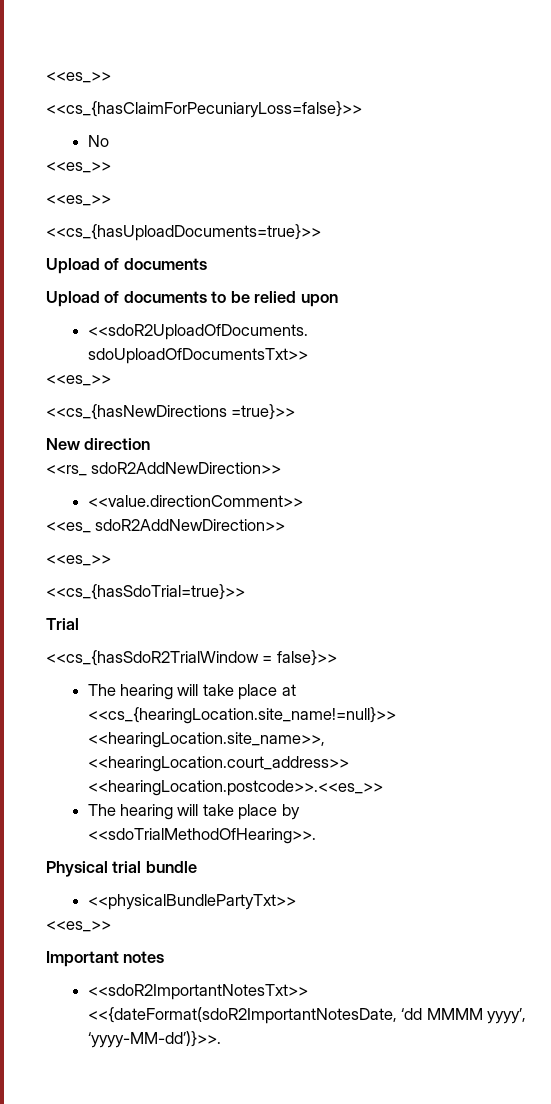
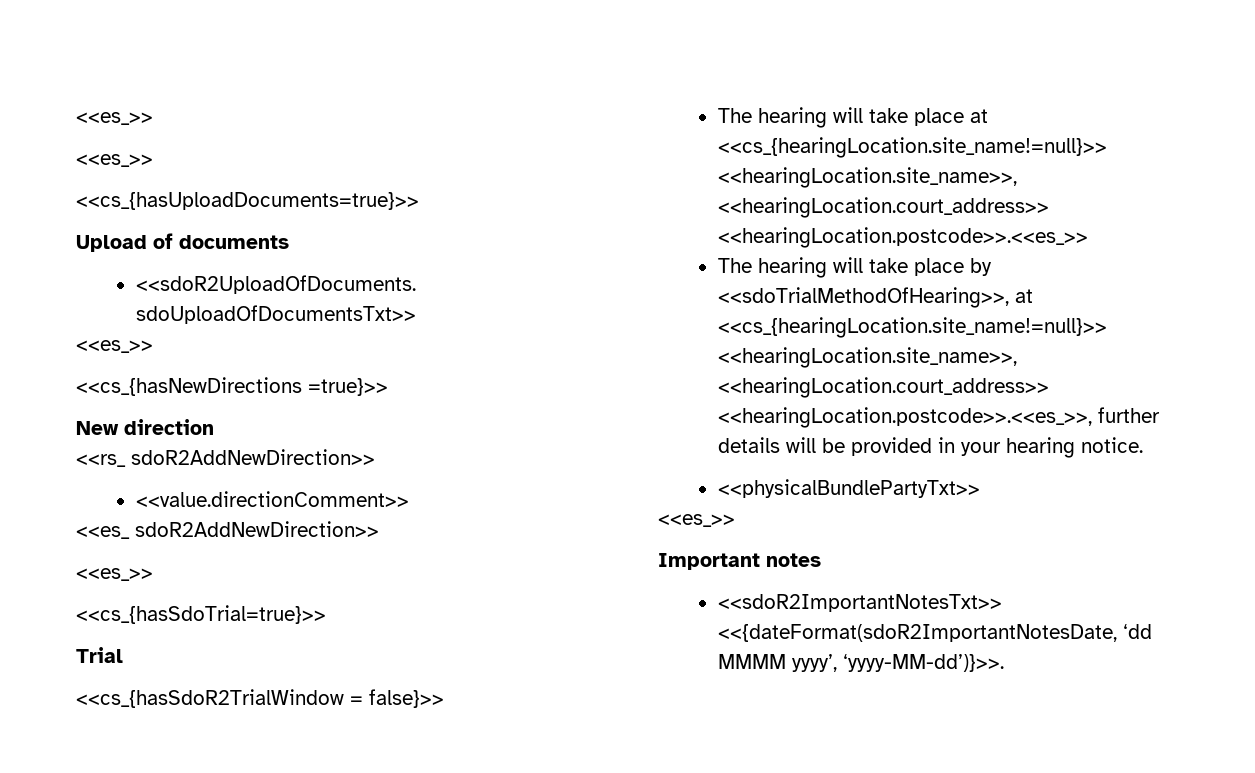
[46,72,111,83] [46,101,362,118] [87,135,109,147] [46,162,111,173] <<es_>> // <<cs_{hasClaimForPecuniaryLoss=false}>> // No // <<es_>> -> [76,112,153,125] <<es_>>
[46,291,338,307] // Upload of documents to be relied upon -> (289, 242) none
[87,828,316,844] [46,861,197,877] <<sdoTrialMethodOfHearing>>. // Physical trial bundle -> [717,287,1033,308] [717,317,1107,338] [717,347,1017,368] [717,377,1049,398] [717,407,1160,428] [717,437,1143,458] <<sdoTrialMethodOfHearing>>, at <<cs_{hearingLocation.site_name!=null}>> <<hearingLocation.site_name>>, <<hearingLocation.court_address>> <<hearingLocation.postcode>>.<<es_>>, further details will be provided in your hearing notice.

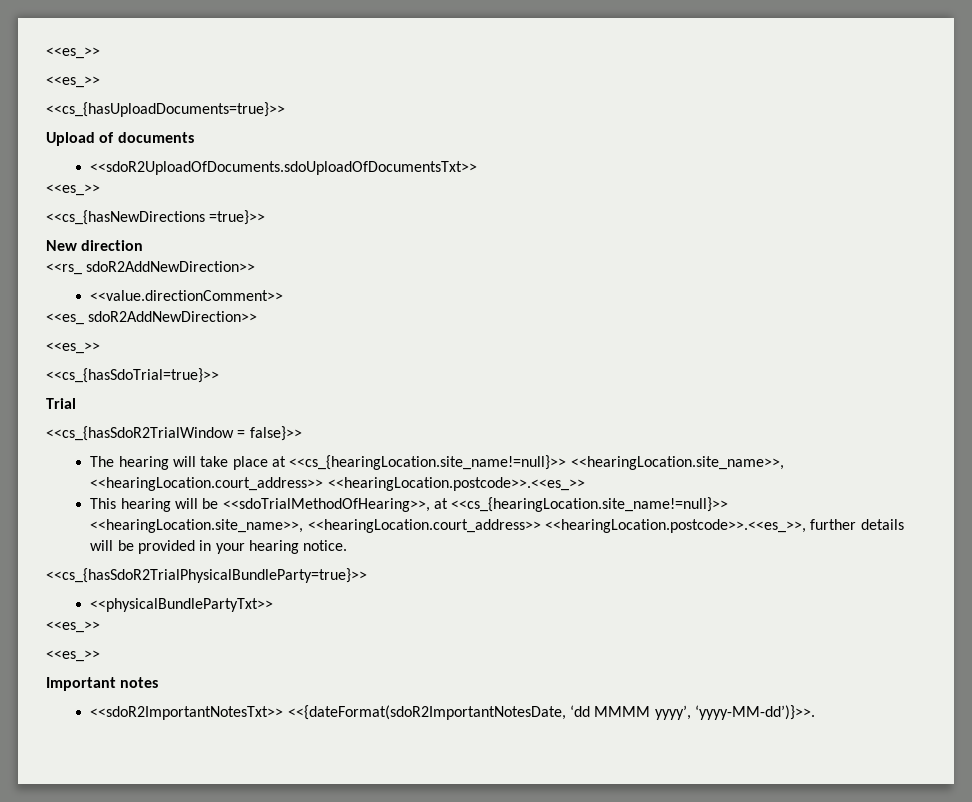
[717,257,992,278] The hearing will take place by -> [90,498,219,512] This hearing will be
(1143, 445) none -> [46,568,367,583] // <<cs_{hasSdoR2TrialPhysicalBundleParty=true}>>
(735, 520) none -> [46,650,100,662] // <<es_>>

